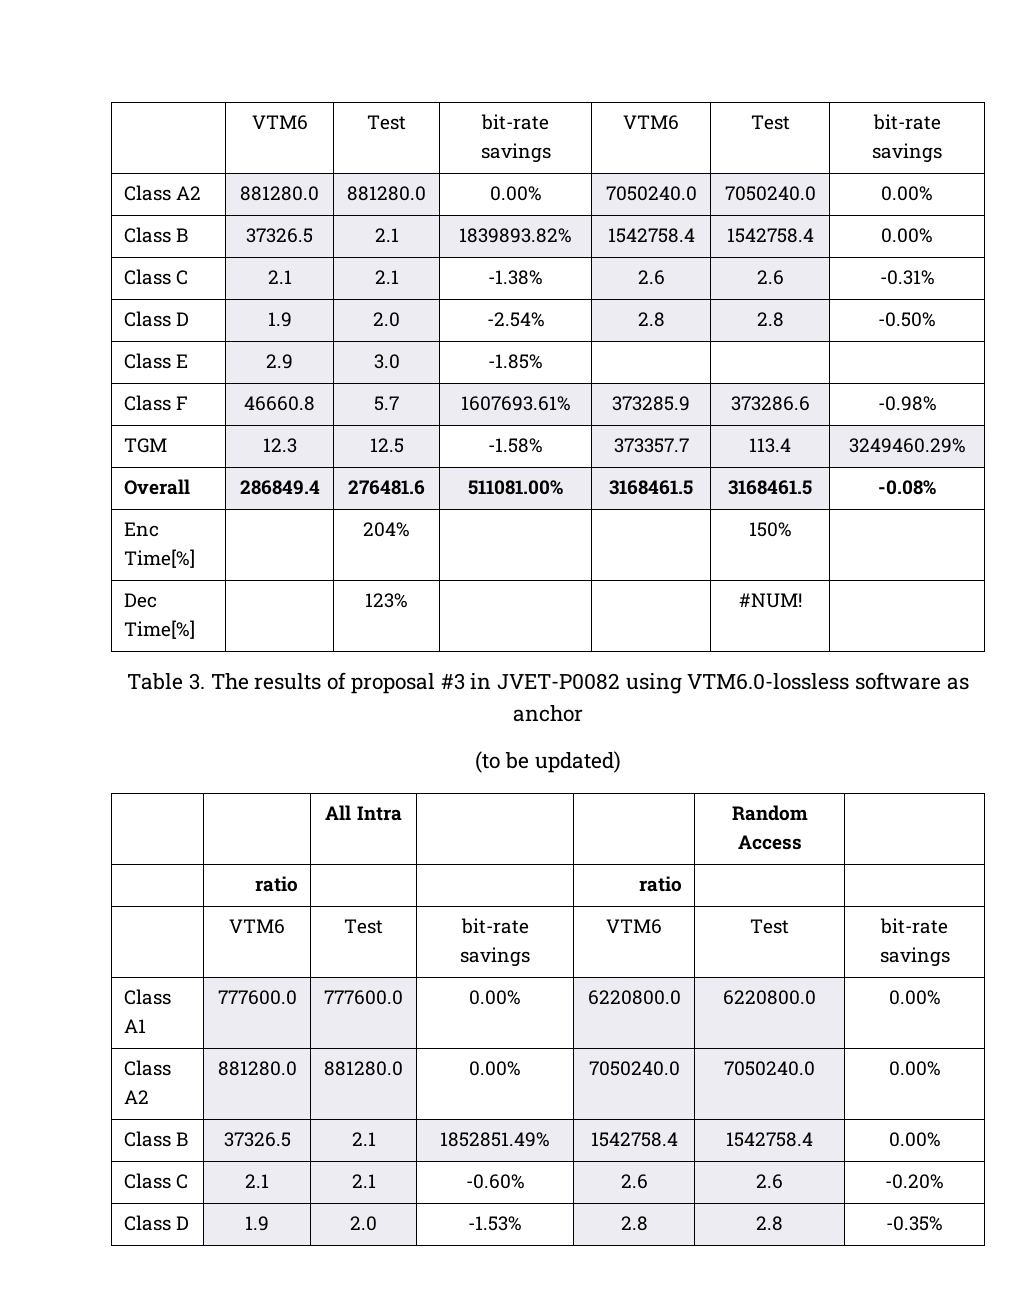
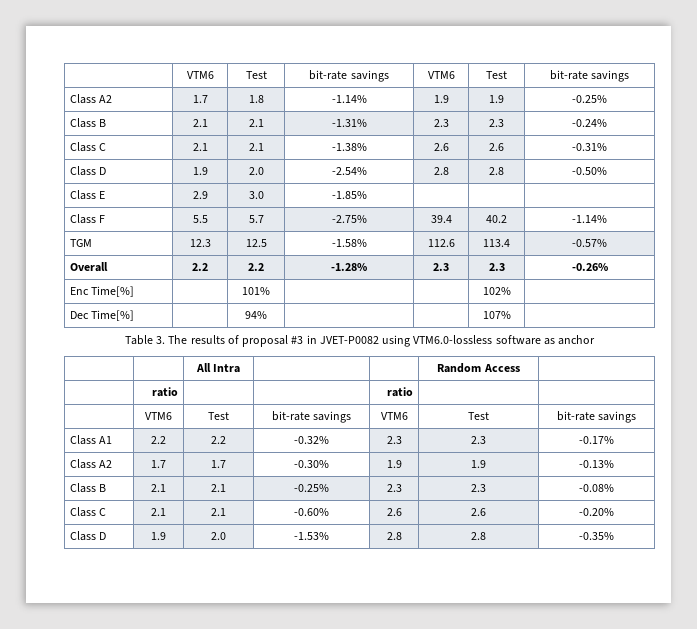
[240,186,319,201] [347,186,426,201] [489,186,542,201] [605,186,697,201] [724,186,816,201] [881,186,933,201] [124,227,189,243] [246,228,313,243] [374,228,399,242] [459,228,572,243] [607,228,695,243] [726,228,814,243] [881,228,933,243] 881280.0 | 881280.0 | 0.00% | 7050240.0 | 7050240.0 | 0.00% // Class B | 37326.5 | 2.1 | 1839893.82% | 1542758.4 | 1542758.4 | 0.00% -> [192,95,208,103] [248,95,264,103] [331,95,367,103] [433,95,449,103] [489,95,504,103] [572,95,607,103] [69,118,107,128] [192,119,208,127] [248,119,264,127] [331,119,367,127] [433,119,449,127] [489,119,504,127] [572,119,607,127] 1.7 | 1.8 | -1.14% | 1.9 | 1.9 | -0.25% // Class B | 2.1 | 2.1 | -1.31% | 2.3 | 2.3 | -0.24%
[244,396,315,411] 46660.8 -> [192,215,208,223] 5.5
[460,396,571,411] [612,396,690,411] [730,396,810,411] [877,396,937,411] 1607693.61% | 373285.9 | 373286.6 | -0.98% -> [331,215,367,223] [430,215,452,223] [486,215,507,223] [572,215,607,223] -2.75% | 39.4 | 40.2 | -1.14%
[613,438,689,453] 373357.7 -> [427,239,455,247] 112.6
[848,438,966,453] 3249460.29% -> [572,239,607,247] -0.57%
[239,480,320,495] [348,480,425,495] [468,480,563,495] [609,480,693,495] [728,480,812,495] [878,480,936,495] 286849.4 | 276481.6 | 511081.00% | 3168461.5 | 3168461.5 | -0.08% -> [192,263,208,271] [248,263,264,271] [331,263,367,271] [433,263,449,271] [488,263,505,271] [571,263,608,271] 2.2 | 2.2 | -1.28% | 2.3 | 2.3 | -0.26%
[363,522,410,537] [748,522,792,537] 204% | | | 150% -> [242,287,270,295] [482,287,511,295] 101% | | | 102%
[365,593,408,608] [738,593,802,608] 123% | | | #NUM! -> [245,311,267,319] [482,311,511,319] 94% | | | 107%
[475,751,621,773] // (to be updated) -> (596, 340) none
[217,990,297,1005] [324,990,403,1005] [469,990,521,1005] [587,990,681,1005] [723,990,816,1005] [888,990,941,1005] [124,1060,172,1076] [124,1090,150,1104] [217,1061,297,1076] [324,1061,403,1076] [469,1061,521,1076] [588,1061,680,1076] [724,1061,815,1076] [888,1061,941,1076] [124,1131,189,1147] [223,1132,291,1147] [351,1132,376,1146] [440,1132,550,1147] [590,1132,678,1147] [726,1132,813,1147] [888,1132,941,1147] 777600.0 | 777600.0 | 0.00% | 6220800.0 | 6220800.0 | 0.00% // Class A2 | 881280.0 | 881280.0 | 0.00% | 7050240.0 | 7050240.0 | 0.00% // Class B | 37326.5 | 2.1 | 1852851.49% | 1542758.4 | 1542758.4 | 0.00% -> [151,436,166,444] [211,436,226,444] [294,436,329,444] [386,436,402,444] [471,436,486,444] [579,436,614,444] [69,459,113,469] [151,460,166,468] [211,460,226,468] [294,460,329,468] [386,460,402,468] [471,460,486,468] [579,460,614,468] [69,483,107,493] [151,484,166,492] [211,484,226,492] [294,484,329,492] [386,484,402,492] [471,484,486,492] [579,484,614,492] 2.2 | 2.2 | -0.32% | 2.3 | 2.3 | -0.17% // Class A2 | 1.7 | 1.7 | -0.30% | 1.9 | 1.9 | -0.13% // Class B | 2.1 | 2.1 | -0.25% | 2.3 | 2.3 | -0.08%

